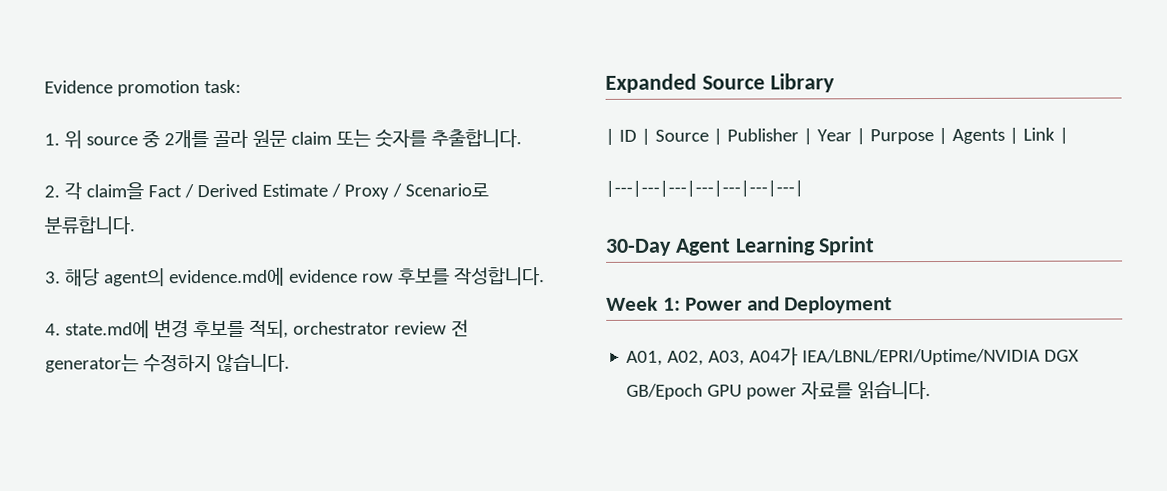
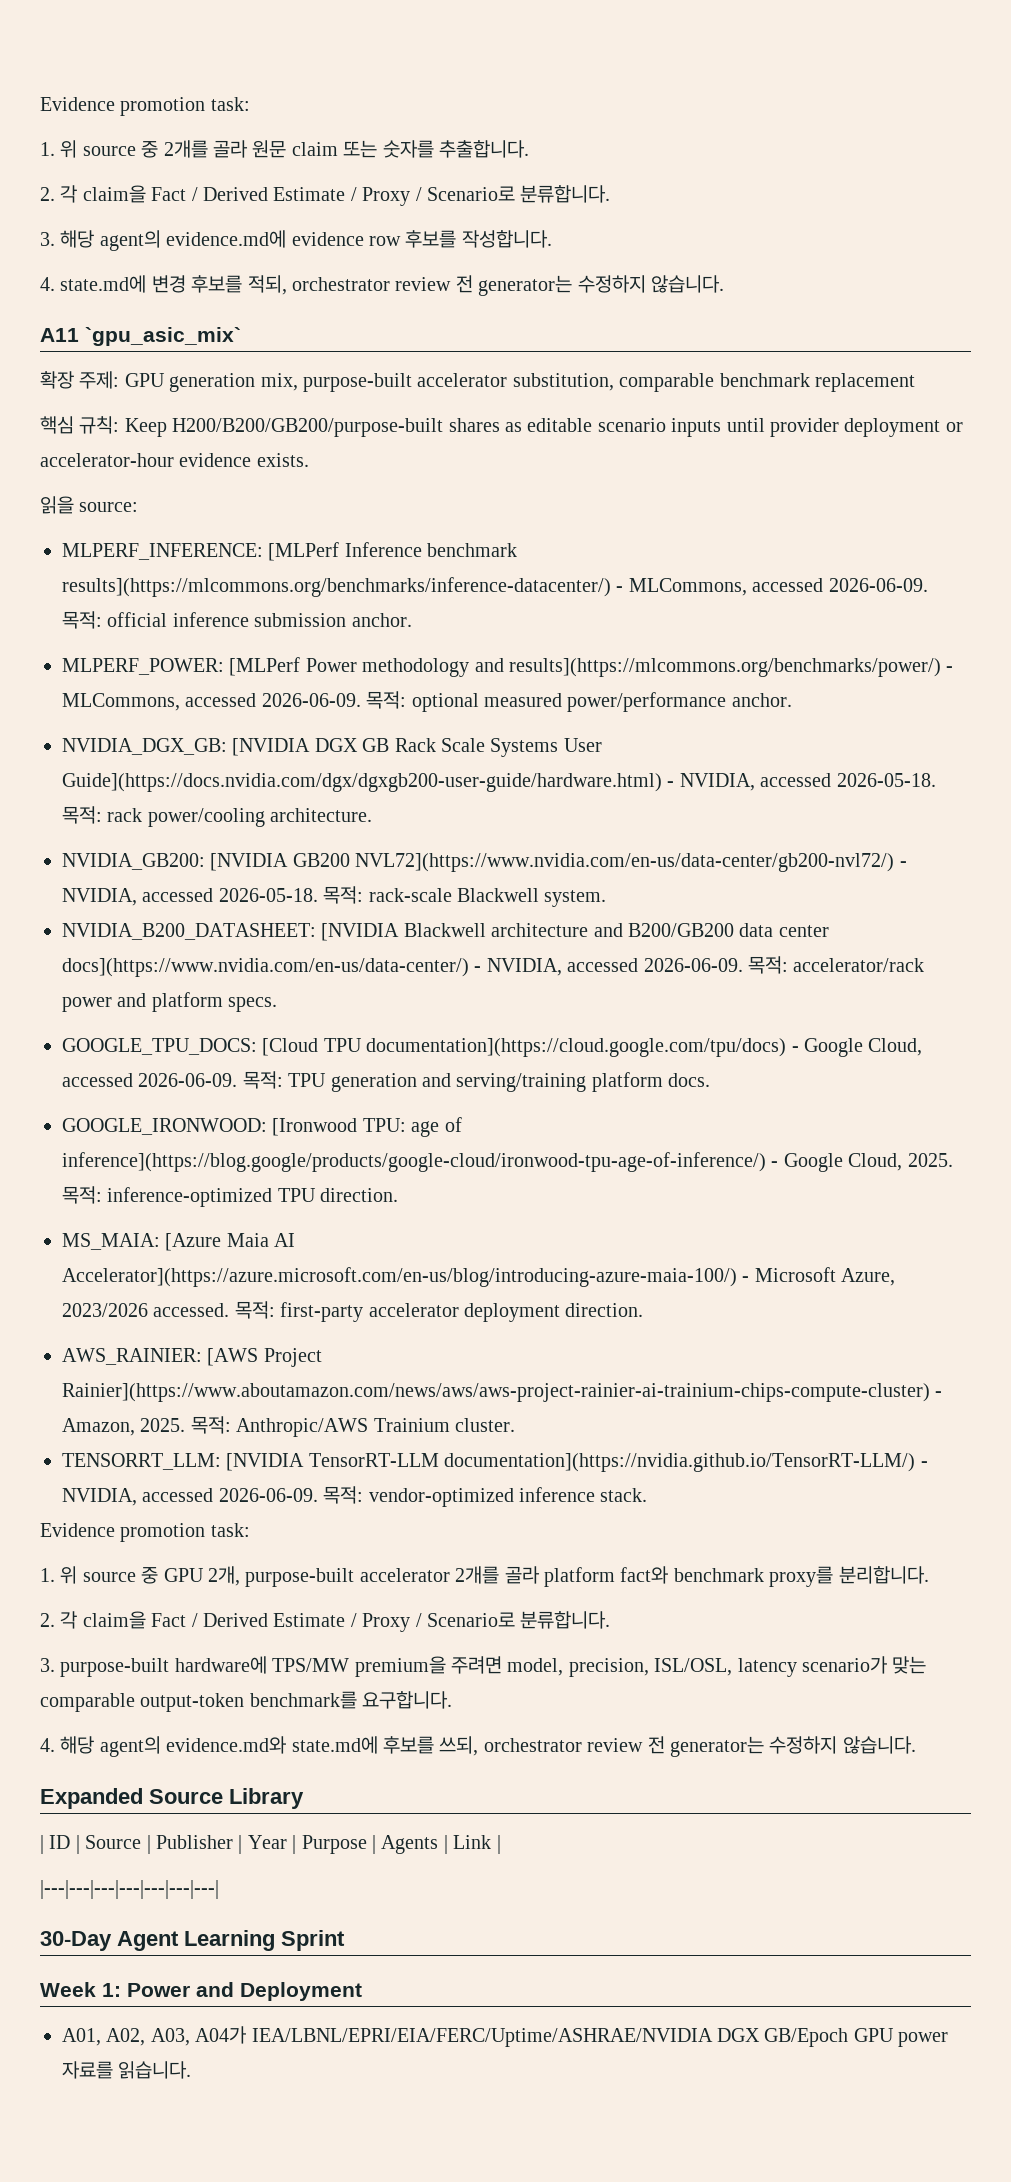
(290, 363) none -> [40,327,241,346] [40,371,915,392] [40,416,963,437] [40,453,309,467] [40,496,139,514] [62,542,518,561] [62,577,928,597] [62,611,412,629] [62,657,954,677] [62,691,792,712] [62,738,602,757] [62,773,936,792] [62,806,373,827] [62,853,907,872] [62,886,607,907] [62,923,829,941] [62,956,925,977] [62,992,278,1012] [62,1038,923,1057] [62,1071,711,1092] [62,1117,462,1137] [62,1152,953,1172] [62,1186,399,1207] [62,1233,296,1251] [62,1267,896,1287] [62,1301,644,1322] [62,1348,322,1367] [62,1383,943,1402] [62,1416,515,1437] [62,1453,928,1472] [62,1486,648,1507] [40,1523,250,1542] [40,1566,929,1587] [40,1611,611,1632] [40,1656,927,1677] [40,1691,453,1712] [40,1736,916,1757] // A11 `gpu_asic_mix` // 확장 주제: GPU generation mix, purpose-built accelerator substitution, comparable benchmark replacement // 핵심 규칙: Keep H200/B200/GB200/purpose-built shares as editable scenario inputs until provider deployment or accelerator-hour evidence exists. // 읽을 source: // MLPERF_INFERENCE: [MLPerf Inference benchmark results](https://mlcommons.org/benchmarks/inference-datacenter/) - MLCommons, accessed 2026-06-09. 목적: official inference submission anchor. // MLPERF_POWER: [MLPerf Power methodology and results](https://mlcommons.org/benchmarks/power/) - MLCommons, accessed 2026-06-09. 목적: optional measured power/performance anchor. // NVIDIA_DGX_GB: [NVIDIA DGX GB Rack Scale Systems User Guide](https://docs.nvidia.com/dgx/dgxgb200-user-guide/hardware.html) - NVIDIA, accessed 2026-05-18. 목적: rack power/cooling architecture. // NVIDIA_GB200: [NVIDIA GB200 NVL72](https://www.nvidia.com/en-us/data-center/gb200-nvl72/) - NVIDIA, accessed 2026-05-18. 목적: rack-scale Blackwell system. // NVIDIA_B200_DATASHEET: [NVIDIA Blackwell architecture and B200/GB200 data center docs](https://www.nvidia.com/en-us/data-center/) - NVIDIA, accessed 2026-06-09. 목적: accelerator/rack power and platform specs. // GOOGLE_TPU_DOCS: [Cloud TPU documentation](https://cloud.google.com/tpu/docs) - Google Cloud, accessed 2026-06-09. 목적: TPU generation and serving/training platform docs. // GOOGLE_IRONWOOD: [Ironwood TPU: age of inference](https://blog.google/products/google-cloud/ironwood-tpu-age-of-inference/) - Google Cloud, 2025. 목적: inference-optimized TPU direction. // MS_MAIA: [Azure Maia AI Accelerator](https://azure.microsoft.com/en-us/blog/introducing-azure-maia-100/) - Microsoft Azure, 2023/2026 accessed. 목적: first-party accelerator deployment direction. // AWS_RAINIER: [AWS Project Rainier](https://www.aboutamazon.com/news/aws/aws-project-rainier-ai-trainium-chips-compute-cluster) - Amazon, 2025. 목적: Anthropic/AWS Trainium cluster. // TENSORRT_LLM: [NVIDIA TensorRT-LLM documentation](https://nvidia.github.io/TensorRT-LLM/) - NVIDIA, accessed 2026-06-09. 목적: vendor-optimized inference stack. // Evidence promotion task: // 1. 위 source 중 GPU 2개, purpose-built accelerator 2개를 골라 platform fact와 benchmark proxy를 분리합니다. // 2. 각 claim을 Fact / Derived Estimate / Proxy / Scenario로 분류합니다. // 3. purpose-built hardware에 TPS/MW premium을 주려면 model, precision, ISL/OSL, latency scenario가 맞는 comparable output-token benchmark를 요구합니다. // 4. 해당 agent의 evidence.md와 state.md에 후보를 쓰되, orchestrator review 전 generator는 수정하지 않습니다.
[802,348,1041,366] IEA/LBNL/EPRI/Uptime/NVIDIA -> [251,2028,713,2047] IEA/LBNL/EPRI/EIA/FERC/Uptime/ASHRAE/NVIDIA

